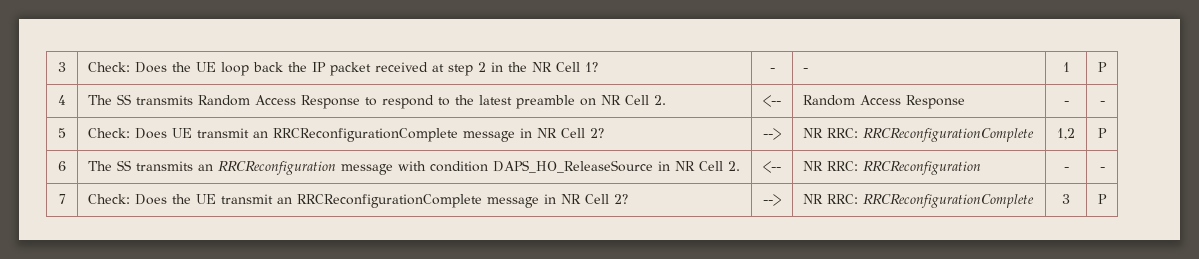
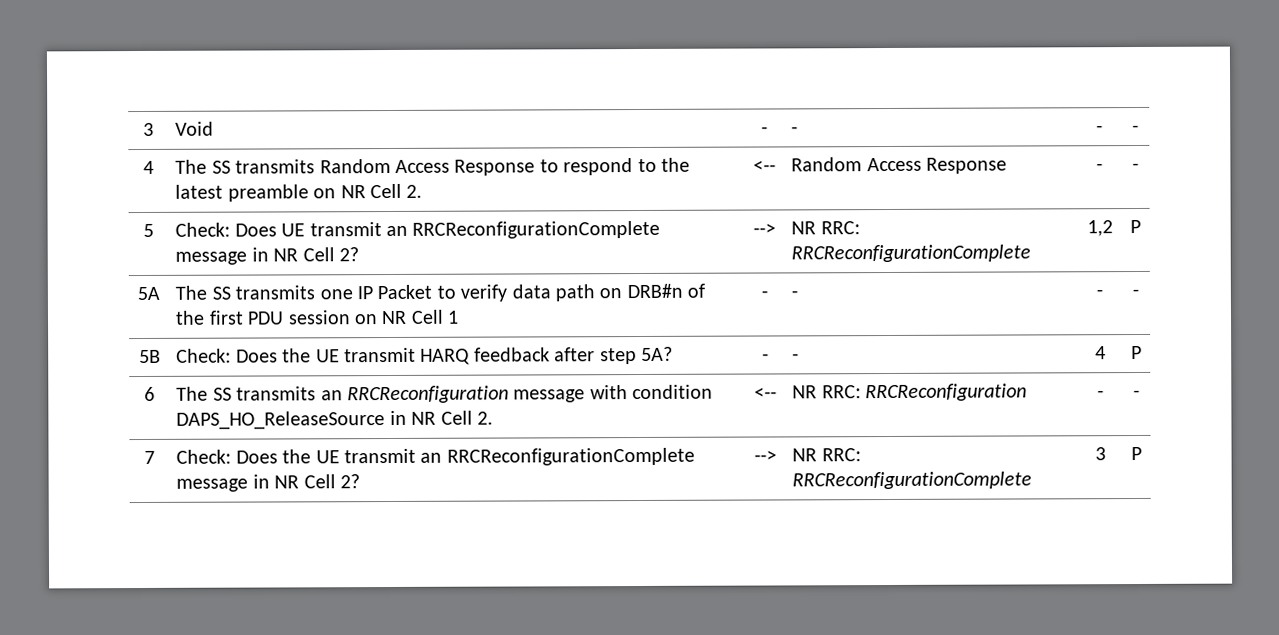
[58,62,66,72] [88,62,599,76] [769,68,775,72] [803,68,809,72] [1062,62,1070,72] [1098,62,1107,72] 3 | Check: Does the UE loop back the IP packet received at step 2 in the NR Cell 1? | - | - | 1 | P -> [143,122,154,136] [175,121,215,136] [760,126,768,134] [791,126,799,134] [1096,125,1103,133] [1131,124,1139,133] 3 | Void | - | - | - | -
(1107, 133) none -> [137,286,160,301] [175,283,706,302] [175,309,460,325] [760,290,768,298] [791,290,799,298] [1096,289,1103,297] [1131,288,1139,297] [138,349,161,364] [176,346,673,365] [761,353,769,361] [792,353,800,361] [1095,346,1106,360] [1130,345,1142,360] // 5A | The SS transmits one IP Packet to verify data path on DRB#n of the first PDU session on NR Cell 1 | - | - | - | - // 5B | Check: Does the UE transmit HARQ feedback after step 5A? | - | - | 4 | P

